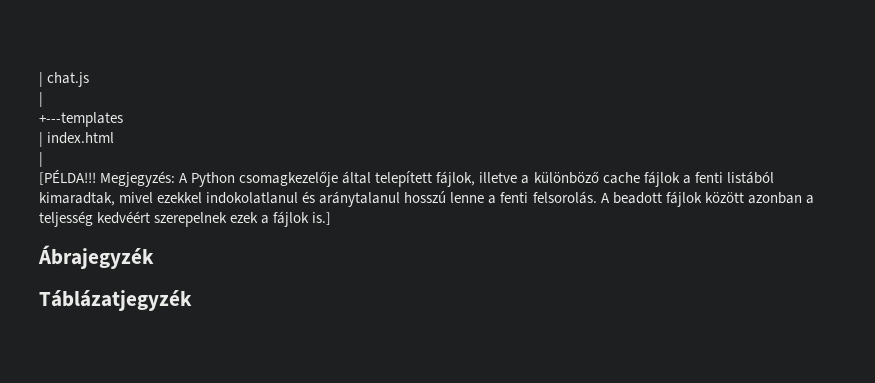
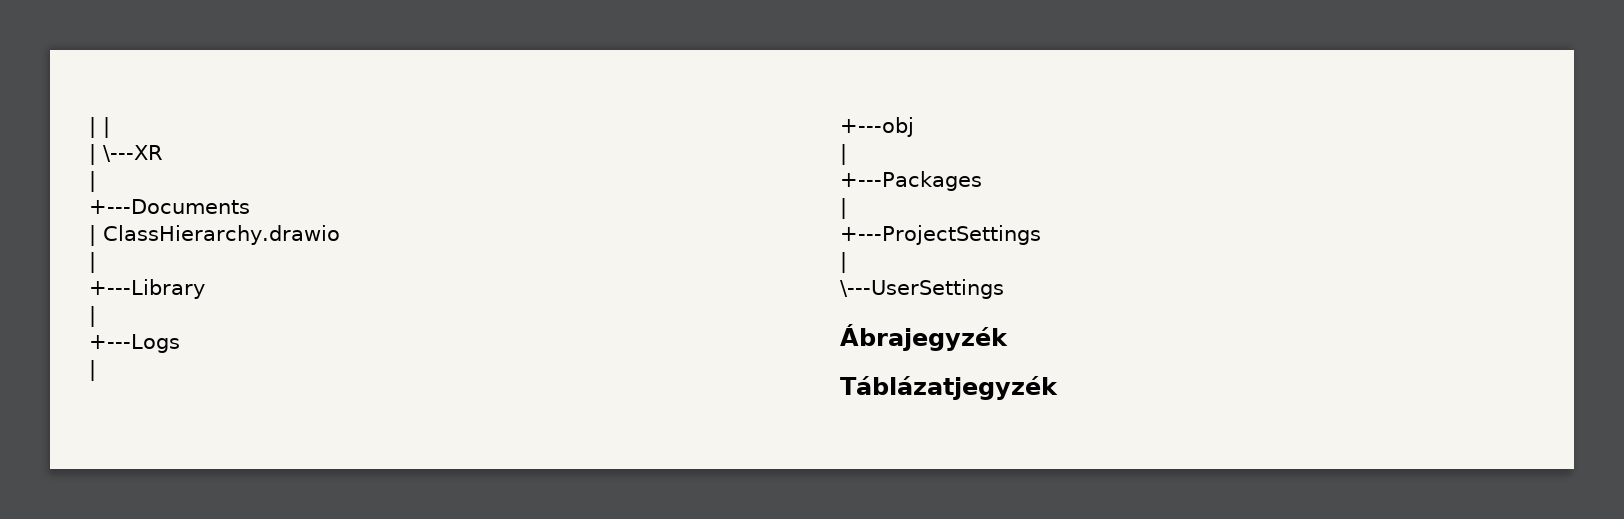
[39,72,90,87] [39,92,43,107] [39,112,123,127] [39,132,115,147] [39,152,43,167] [39,170,774,187] [39,191,814,207] [39,211,332,227] | chat.js // | // +---templates // | index.html // | // [PÉLDA!!! Megjegyzés: A Python csomagkezelője által telepített fájlok, illetve a különböző cache fájlok a fenti listából kimaradtak, mivel ezekkel indokolatlanul és aránytalanul hosszú lenne a fenti felsorolás. A beadott fájlok között azonban a teljesség kedvéért szerepelnek ezek a fájlok is.] -> [89,117,110,138] [89,144,163,165] [89,171,96,192] [89,199,250,214] [89,225,340,246] [89,252,96,273] [89,279,205,299] [89,306,96,327] [89,334,180,353] [89,360,96,381] [840,117,914,137] [840,144,847,165] [840,171,982,191] [840,198,847,219] [840,225,1041,245] [840,252,847,273] [840,279,1004,299] | | // | \---XR // | // +---Documents // | ClassHierarchy.drawio // | // +---Library // | // +---Logs // | // +---obj // | // +---Packages // | // +---ProjectSettings // | // \---UserSettings

